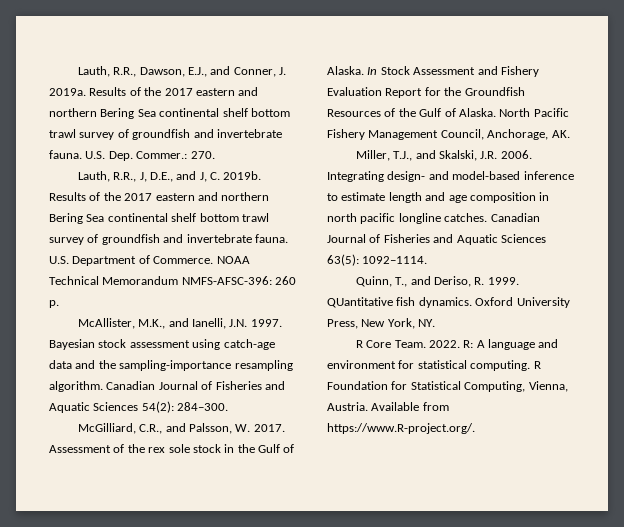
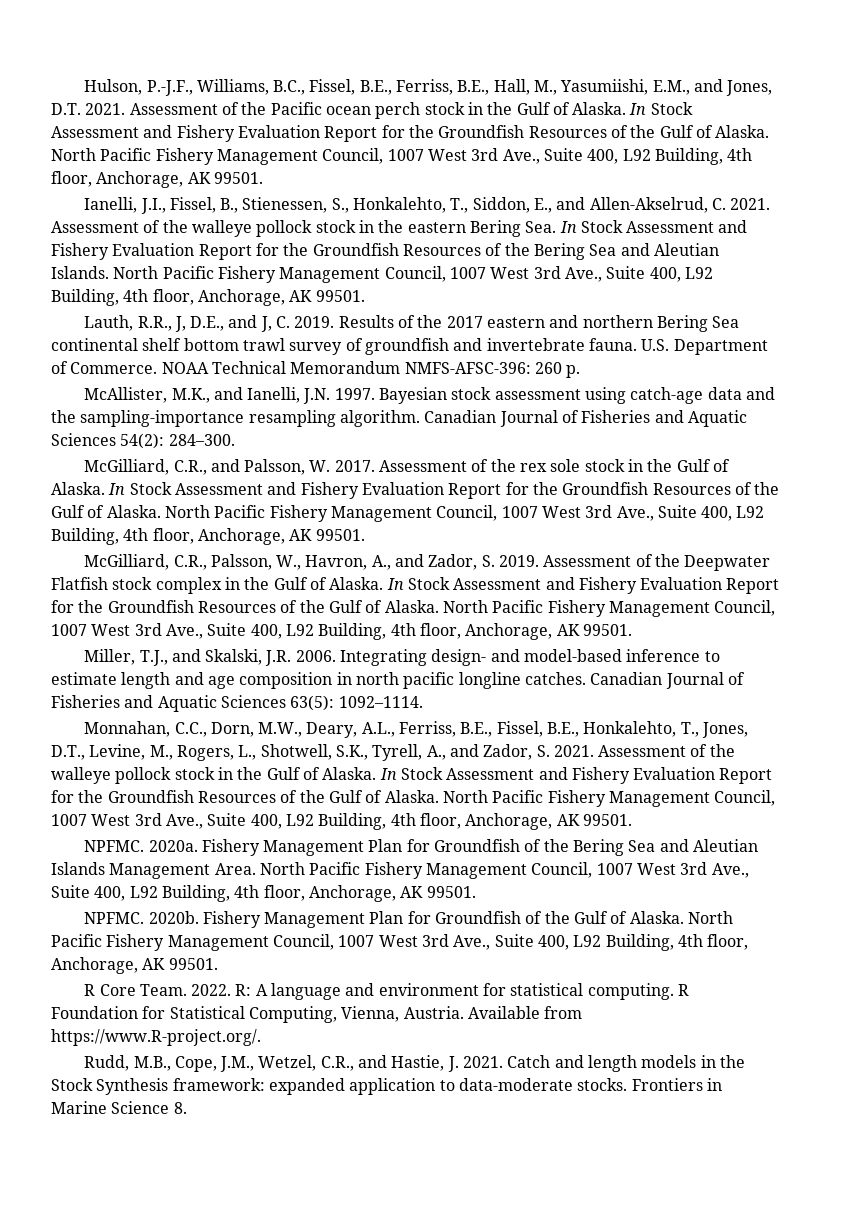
[77,66,287,77] [49,87,259,96] [49,108,290,119] [49,129,282,140] [49,150,215,161] Lauth, R.R., Dawson, E.J., and Conner, J. 2019a. Results of the 2017 eastern and northern Bering Sea continental shelf bottom trawl survey of groundfish and invertebrate fauna. U.S. Dep. Commer.: 270. -> [84,79,773,96] [51,102,693,119] [51,125,770,142] [51,148,753,165] [51,171,263,188] [84,197,771,214] [51,220,748,237] [51,243,719,260] [51,266,713,283] [51,289,365,306] Hulson, P.-J.F., Williams, B.C., Fissel, B.E., Ferriss, B.E., Hall, M., Yasumiishi, E.M., and Jones, D.T. 2021. Assessment of the Pacific ocean perch stock in the Gulf of Alaska. In Stock Assessment and Fishery Evaluation Report for the Groundfish Resources of the Gulf of Alaska. North Pacific Fishery Management Council, 1007 West 3rd Ave., Suite 400, L92 Building, 4th floor, Anchorage, AK 99501. // Ianelli, J.I., Fissel, B., Stienessen, S., Honkalehto, T., Siddon, E., and Allen-Akselrud, C. 2021. Assessment of the walleye pollock stock in the eastern Bering Sea. In Stock Assessment and Fishery Evaluation Report for the Groundfish Resources of the Bering Sea and Aleutian Islands. North Pacific Fishery Management Council, 1007 West 3rd Ave., Suite 400, L92 Building, 4th floor, Anchorage, AK 99501.
[223,171,262,180] 2019b. -> [294,316,335,328] 2019.
[487,129,570,140] Anchorage, AK. -> [501,505,765,521] [51,528,365,545] [84,554,771,571] [51,577,780,594] [51,600,776,617] [51,623,632,640] 1007 West 3rd Ave., Suite 400, L92 Building, 4th floor, Anchorage, AK 99501. // McGilliard, C.R., Palsson, W., Havron, A., and Zador, S. 2019. Assessment of the Deepwater Flatfish stock complex in the Gulf of Alaska. In Stock Assessment and Fishery Evaluation Report for the Groundfish Resources of the Gulf of Alaska. North Pacific Fishery Management Council, 1007 West 3rd Ave., Suite 400, L92 Building, 4th floor, Anchorage, AK 99501.
[355,276,519,287] [327,297,570,308] [327,318,436,329] Quinn, T., and Deriso, R. 1999. QUantitative fish dynamics. Oxford University Press, New York, NY. -> [84,721,749,738] [51,744,735,761] [51,767,773,784] [51,790,776,807] [51,813,632,830] [84,839,759,856] [51,862,749,879] [51,885,476,902] [84,911,734,928] [51,934,749,951] [51,957,218,974] Monnahan, C.C., Dorn, M.W., Deary, A.L., Ferriss, B.E., Fissel, B.E., Honkalehto, T., Jones, D.T., Levine, M., Rogers, L., Shotwell, S.K., Tyrell, A., and Zador, S. 2021. Assessment of the walleye pollock stock in the Gulf of Alaska. In Stock Assessment and Fishery Evaluation Report for the Groundfish Resources of the Gulf of Alaska. North Pacific Fishery Management Council, 1007 West 3rd Ave., Suite 400, L92 Building, 4th floor, Anchorage, AK 99501. // NPFMC. 2020a. Fishery Management Plan for Groundfish of the Bering Sea and Aleutian Islands Management Area. North Pacific Fishery Management Council, 1007 West 3rd Ave., Suite 400, L92 Building, 4th floor, Anchorage, AK 99501. // NPFMC. 2020b. Fishery Management Plan for Groundfish of the Gulf of Alaska. North Pacific Fishery Management Council, 1007 West 3rd Ave., Suite 400, L92 Building, 4th floor, Anchorage, AK 99501.
(475, 428) none -> [84,1055,745,1072] [51,1078,722,1095] [51,1101,187,1114] // Rudd, M.B., Cope, J.M., Wetzel, C.R., and Hastie, J. 2021. Catch and length models in the Stock Synthesis framework: expanded application to data-moderate stocks. Frontiers in Marine Science 8.

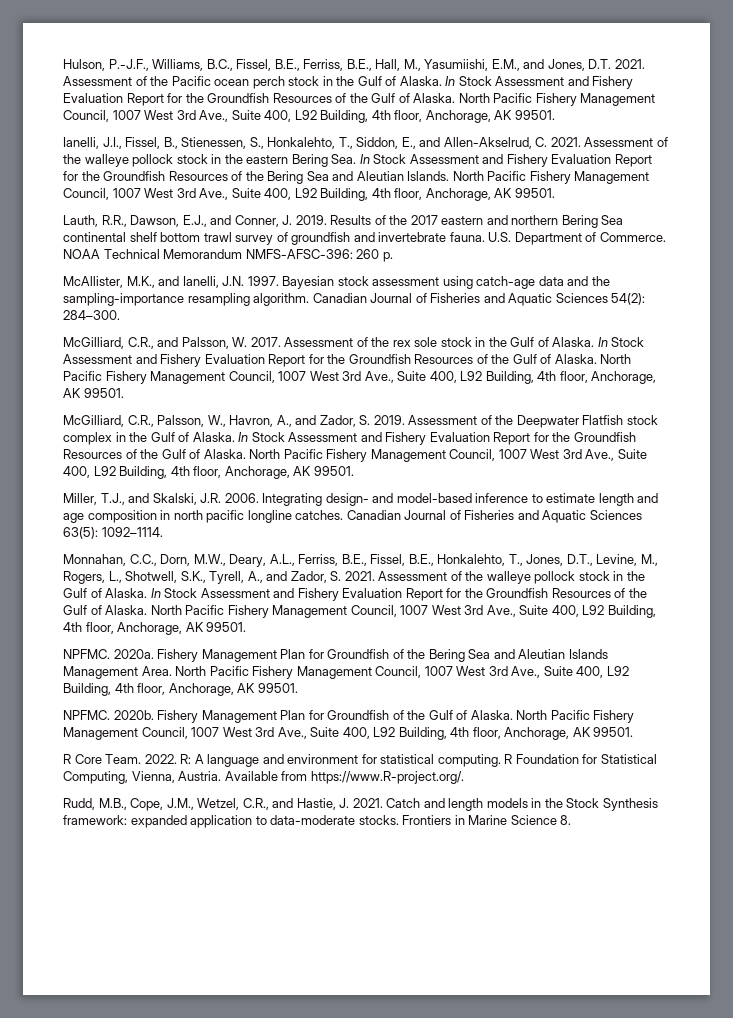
[174,315,291,332] J, D.E., and J, C. -> [130,215,293,227] Dawson, E.J., and Conner, J.

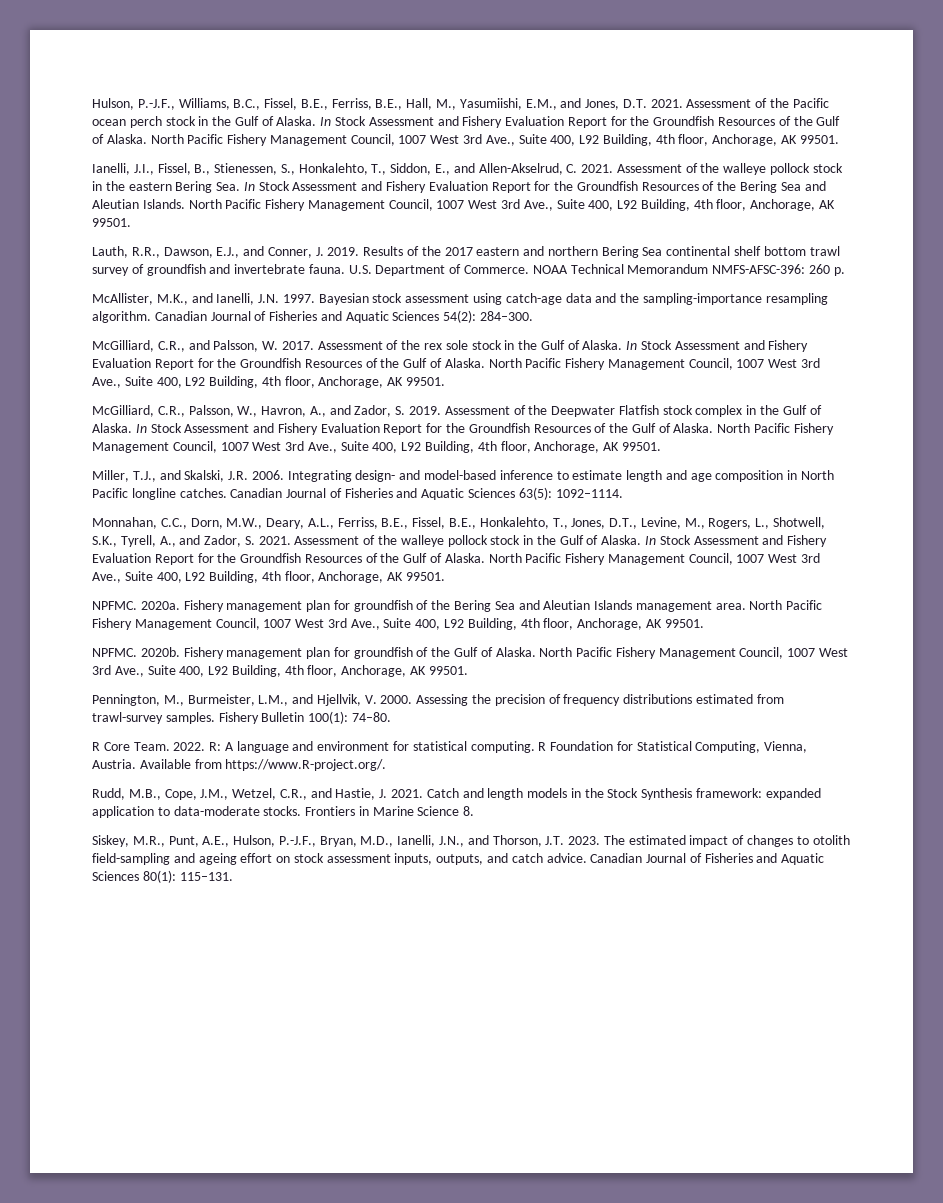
[173,510,245,523] north pacific -> [801,470,835,480] [92,488,128,498] North Pacific
[201,649,390,662] Management Plan for Groundfish -> [226,600,413,612] management plan for groundfish
[63,666,172,679] Management Area. -> [635,601,746,612] management area.
[201,710,390,723] Management Plan for Groundfish -> [226,647,413,659] management plan for groundfish
(634, 732) none -> [92,694,784,706] [92,711,391,724] // Pennington, M., Burmeister, L.M., and Hjellvik, V. 2000. Assessing the precision of frequency distributions estimated from trawl-survey samples. Fishery Bulletin 100(1): 74–80.
(572, 820) none -> [92,835,850,847] [92,853,825,865] [92,870,233,883] // Siskey, M.R., Punt, A.E., Hulson, P.-J.F., Bryan, M.D., Ianelli, J.N., and Thorson, J.T. 2023. The estimated impact of changes to otolith field-sampling and ageing effort on stock assessment inputs, outputs, and catch advice. Canadian Journal of Fisheries and Aquatic Sciences 80(1): 115–131.

